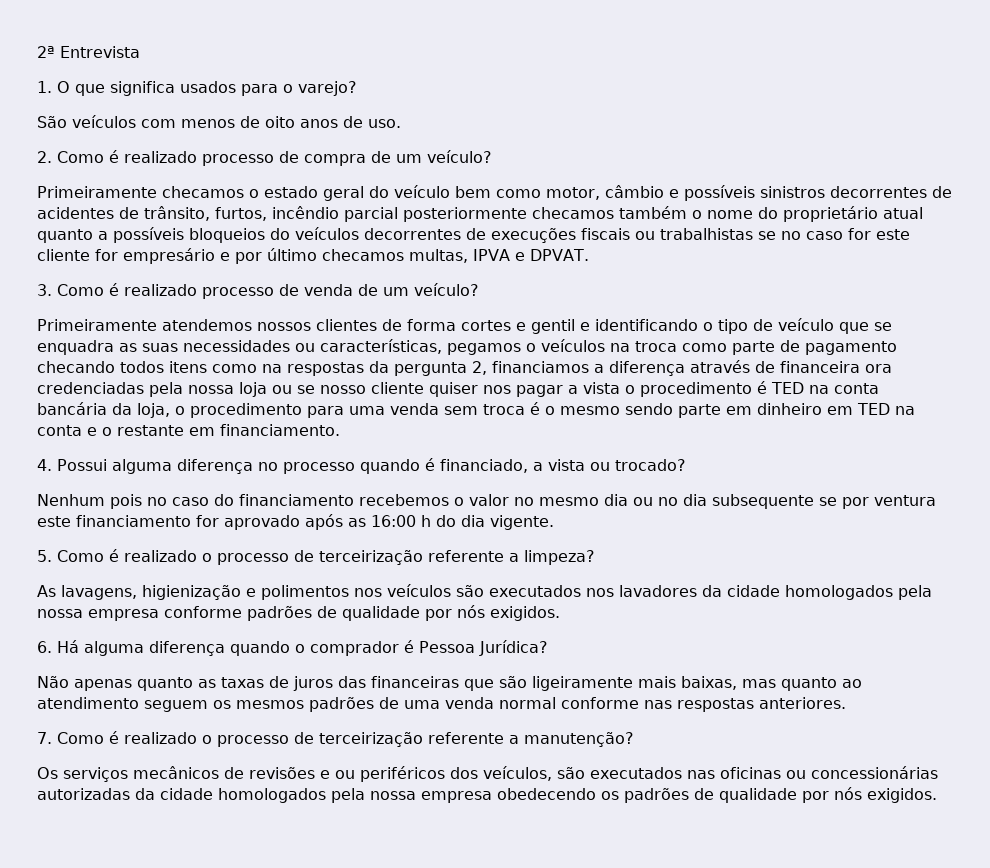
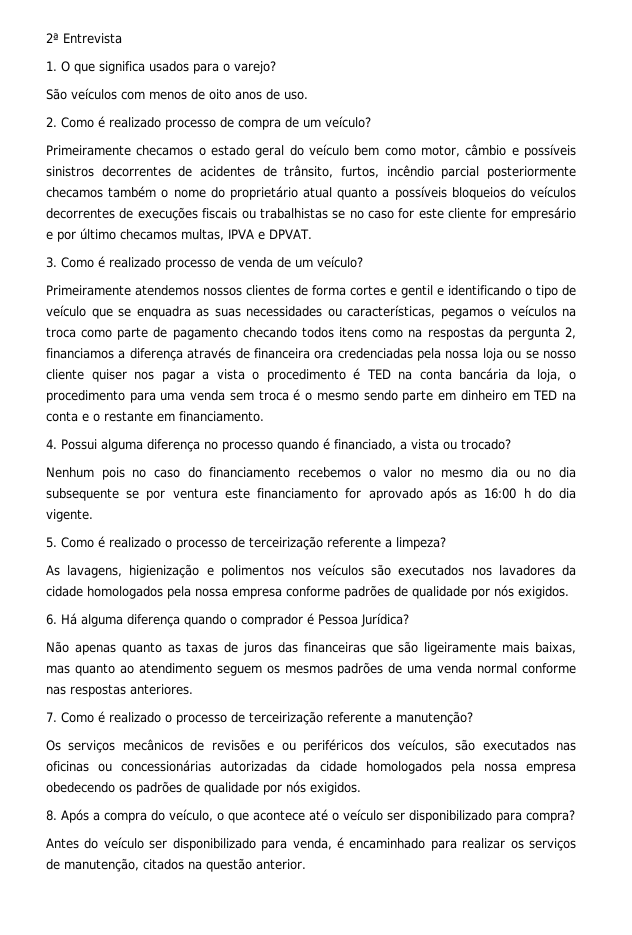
(937, 795) none -> [46,809,575,823] [46,837,577,851] [46,858,306,872] // 8. Após a compra do veículo, o que acontece até o veículo ser disponibilizado para compra? // Antes do veículo ser disponibilizado para venda, é encaminhado para realizar os serviços de manutenção, citados na questão anterior.

